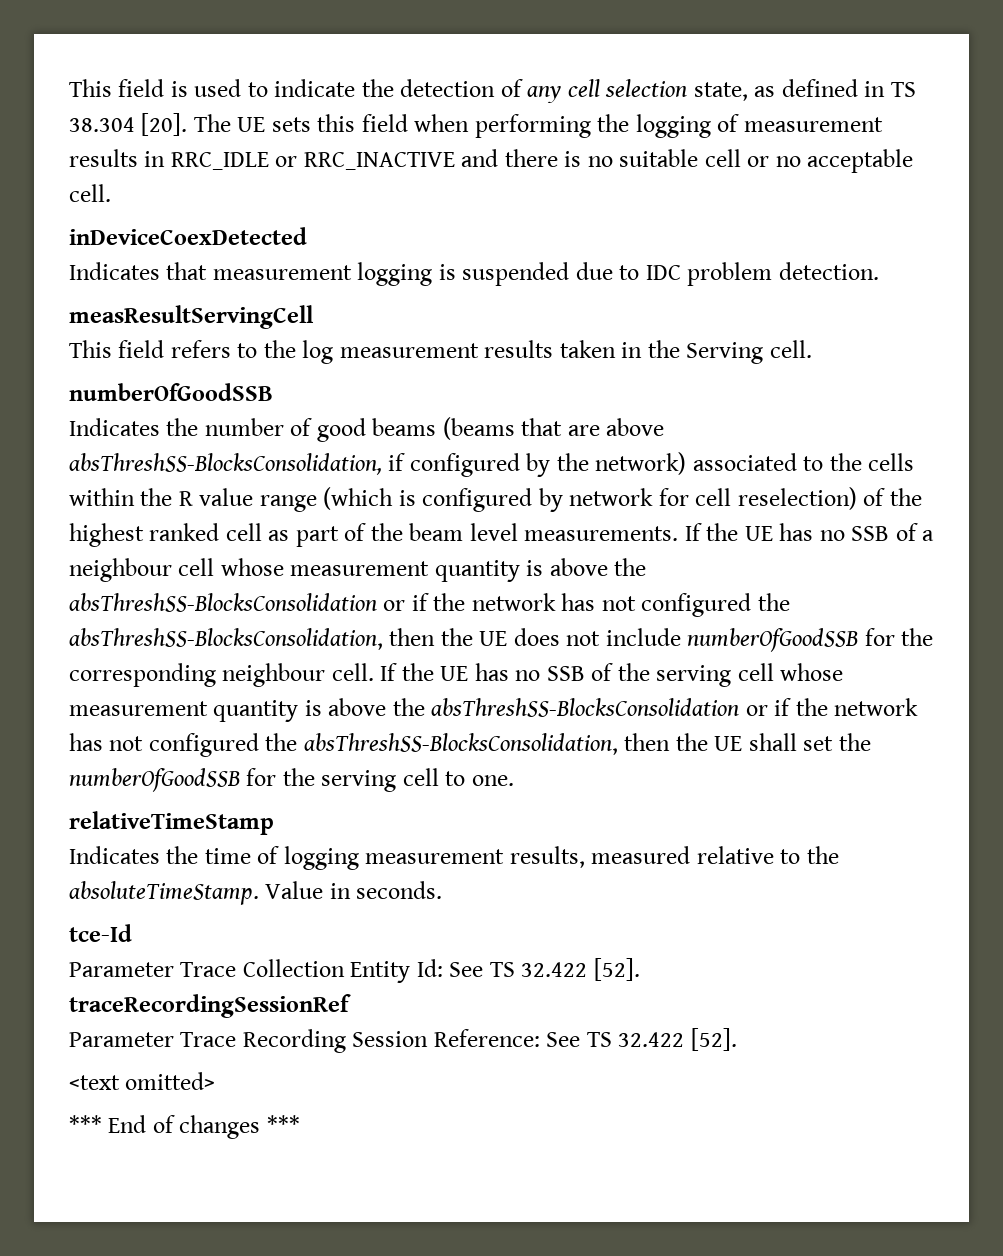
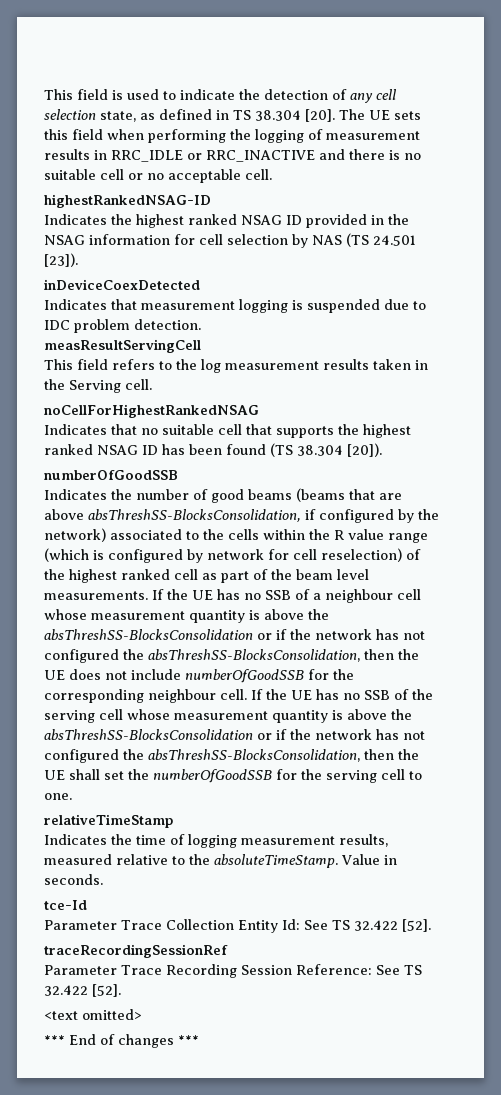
(111, 193) none -> [44,194,211,208] [44,214,409,228] [44,233,416,248] [44,253,78,267] // highestRankedNSAG-ID // Indicates the highest ranked NSAG ID provided in the NSAG information for cell selection by NAS (TS 24.501 [23]).
(812, 349) none -> [44,404,259,418] [44,424,411,438] [44,443,382,457] // noCellForHighestRankedNSAG // Indicates that no suitable cell that supports the highest ranked NSAG ID has been found (TS 38.304 [20]).

